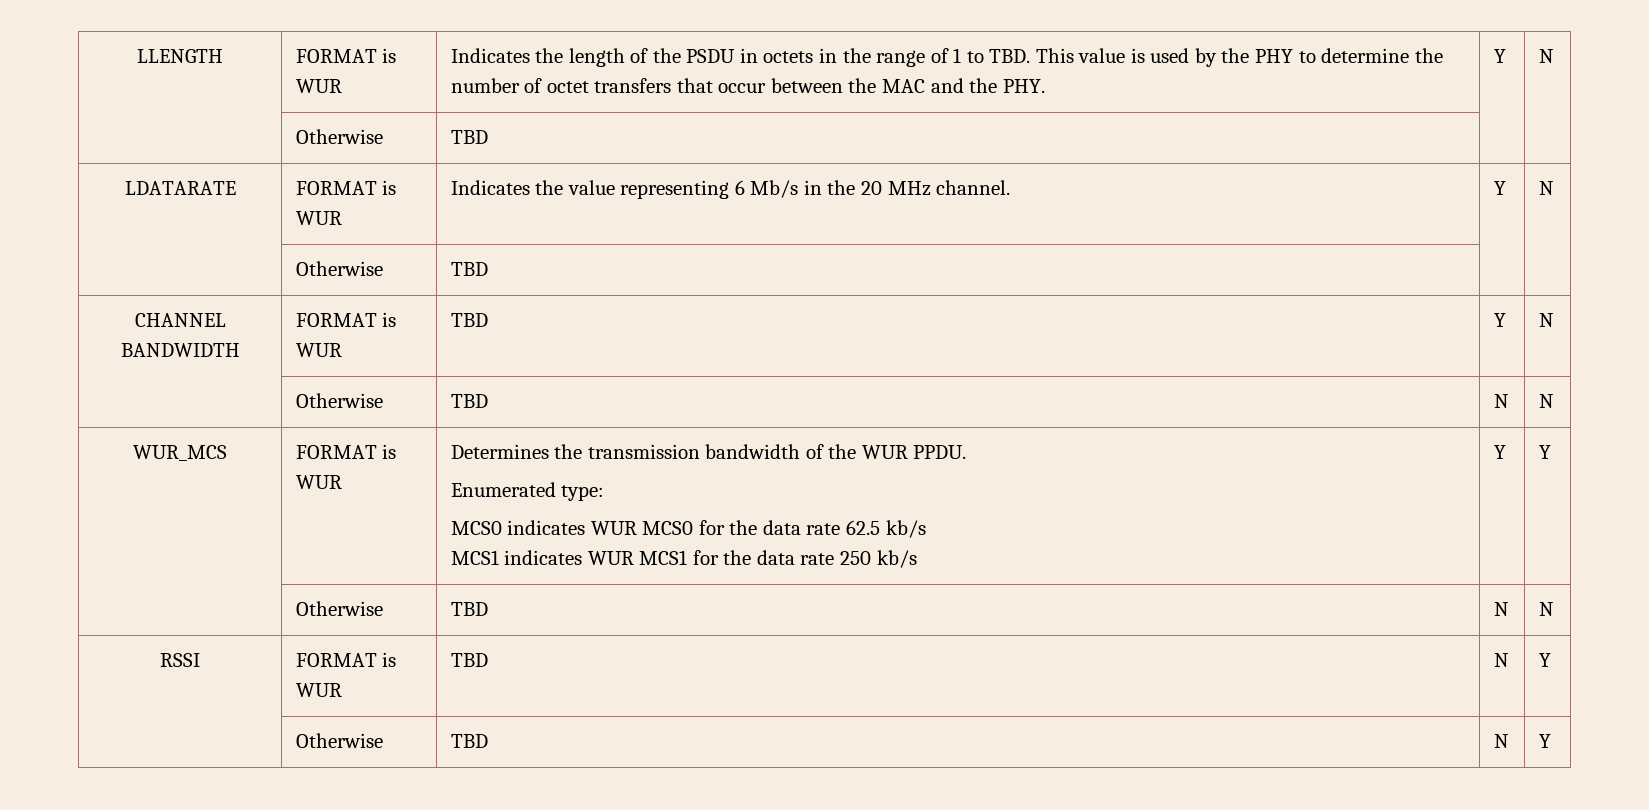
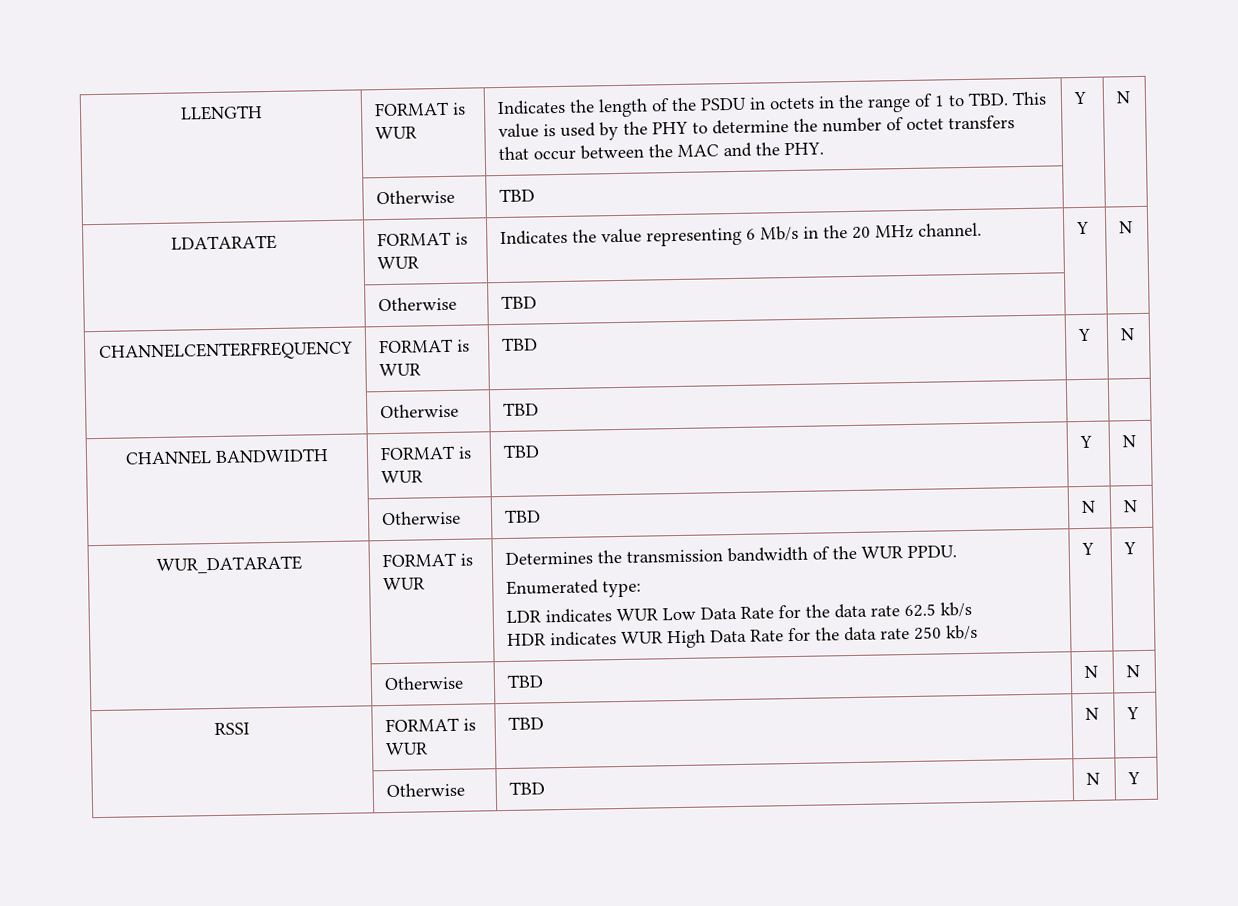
(488, 269) none -> [98,340,353,362] [378,338,470,354] [378,363,421,377] [500,337,538,352] [1076,328,1091,342] [1119,328,1135,341] [379,403,459,419] [502,402,539,417] // CHANNELCENTERFREQUENCY | FORMAT is WUR | TBD | Y | N // | Otherwise | TBD | |
[133,445,227,461] WUR_MCS -> [155,555,303,575] WUR_DATARATE
[450,520,694,535] MCS0 indicates WUR MCS0 -> [505,606,774,624] LDR indicates WUR Low Data Rate
[450,550,688,565] MCS1 indicates WUR MCS1 -> [506,629,784,649] HDR indicates WUR High Data Rate

